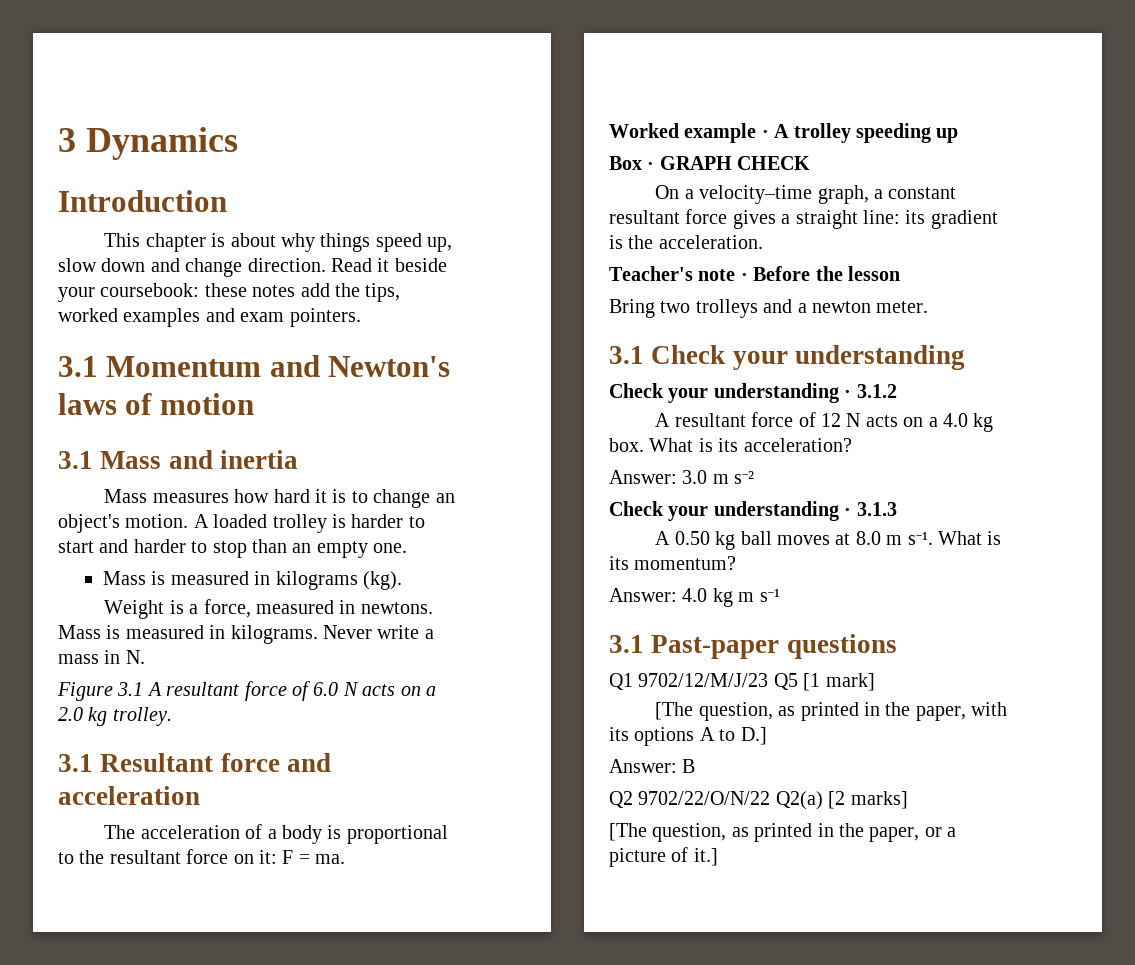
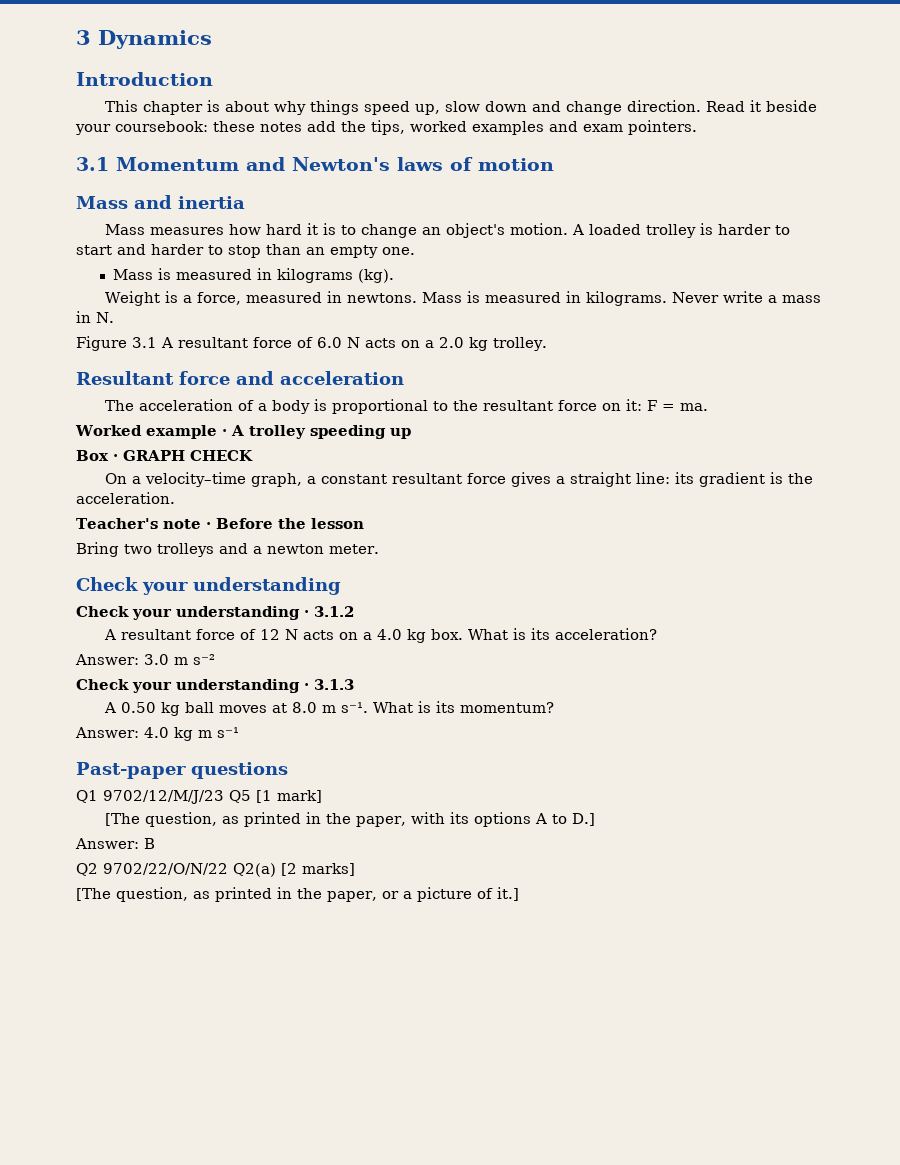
[58,451,93,469] 3.1 -> (554, 164) none
[58,754,93,772] 3.1 -> (547, 344) none
[609,346,644,364] 3.1 -> (379, 549) none
[609,635,644,653] 3.1 -> (239, 732) none

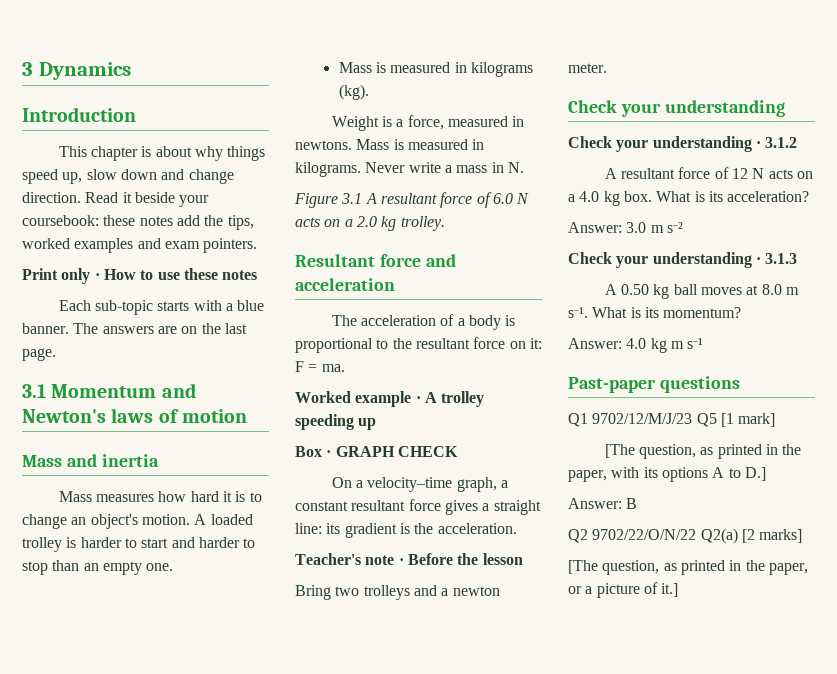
(697, 127) none -> [22,268,258,284] [58,300,265,315] [22,323,247,334] [22,348,56,361] // Print only · How to use these notes // Each sub-topic starts with a blue banner. The answers are on the last page.

